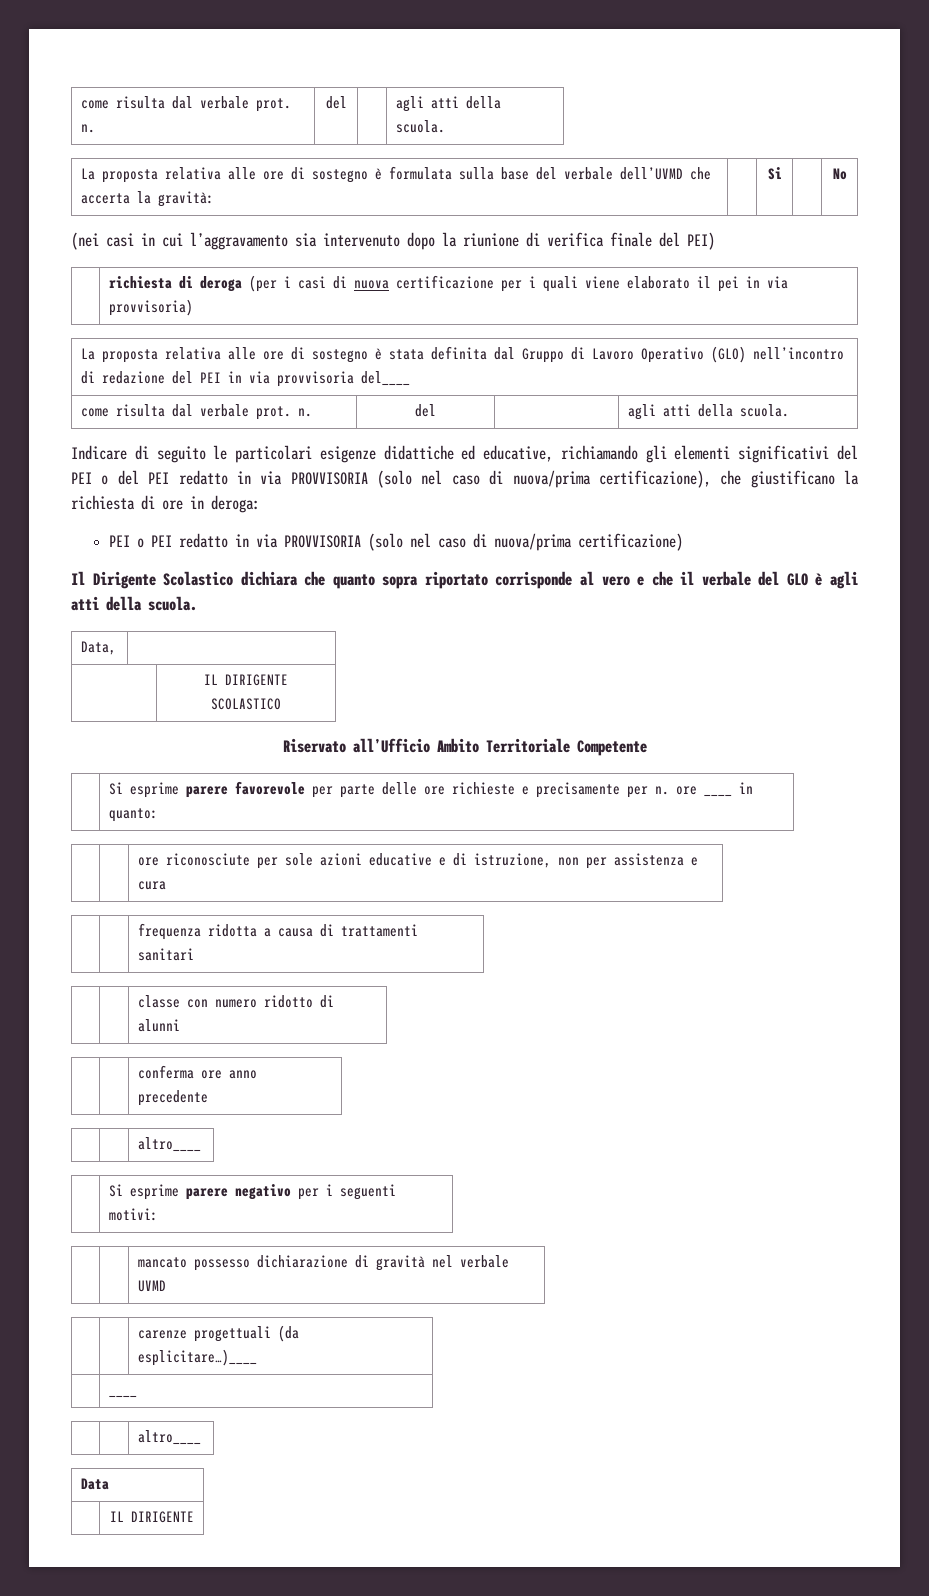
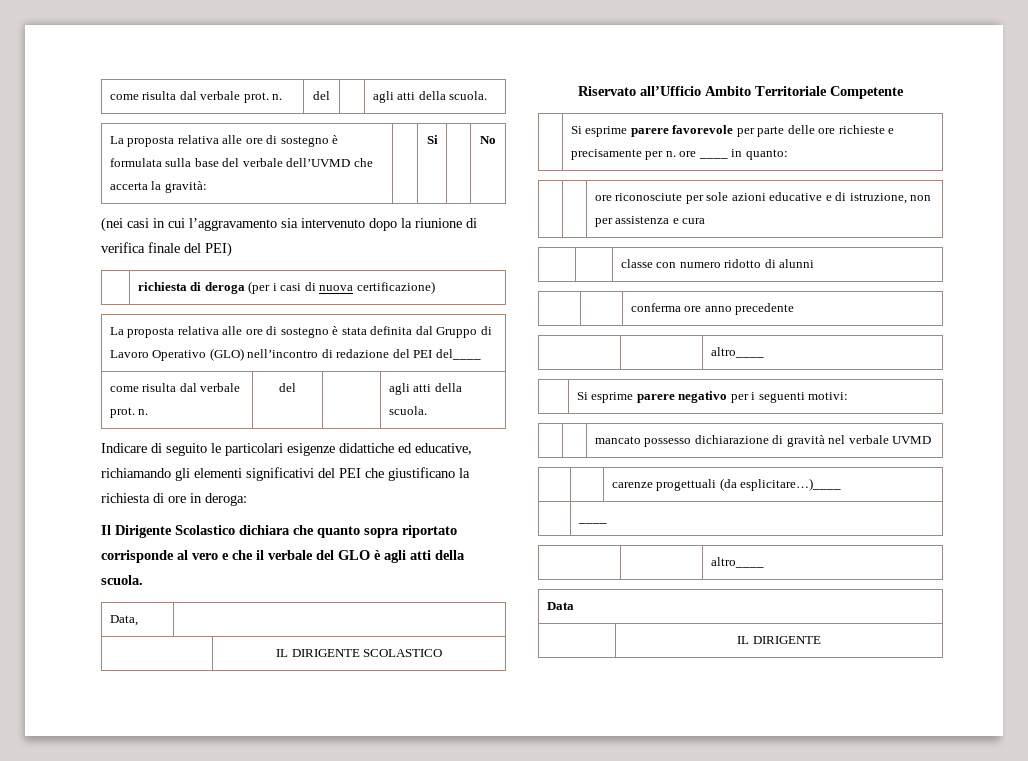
[396,275,789,292] [109,299,194,316] certificazione per i quali viene elaborato il pei in via provvisoria) -> [356,281,435,294] certificazione)
[228,371,355,387] in via provvisoria -> (433, 354) none
[101,470,711,488] o del PEI redatto in via PROVVISORIA (solo nel caso di nuova/prima certificazione), -> (361, 473) none
[108,533,683,551] // PEI o PEI redatto in via PROVVISORIA (solo nel caso di nuova/prima certificazione) -> (247, 499) none
[138,923,419,940] [138,948,195,961] // | | frequenza ridotta a causa di trattamenti sanitari -> (706, 221) none

